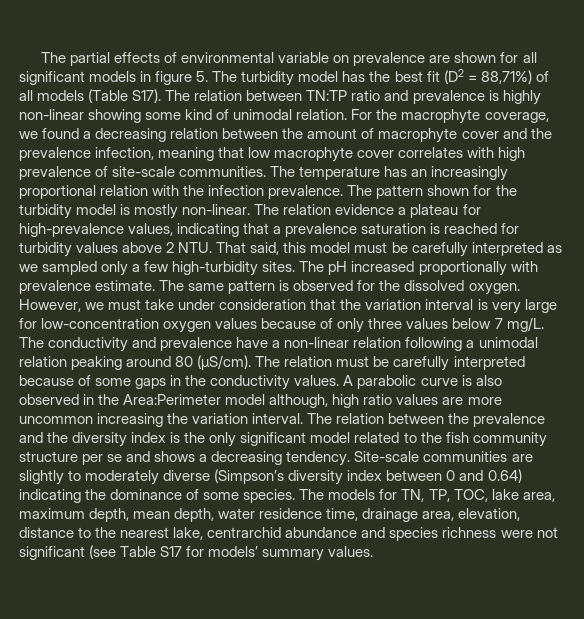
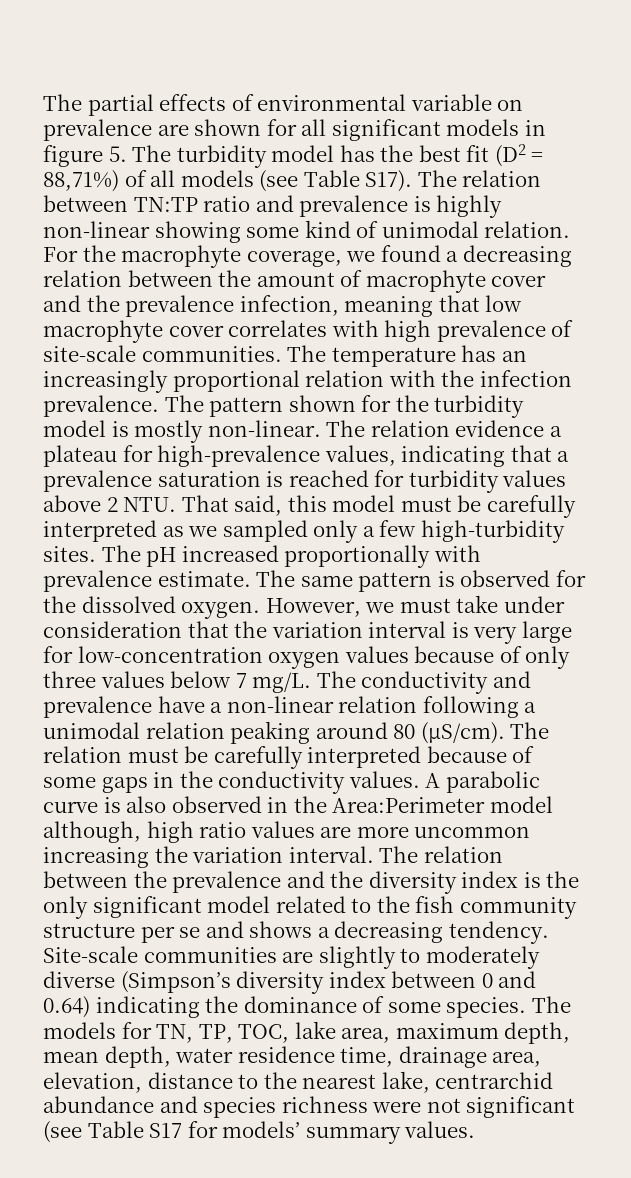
[88,89,129,103] (Table -> [259,170,360,192] (see Table

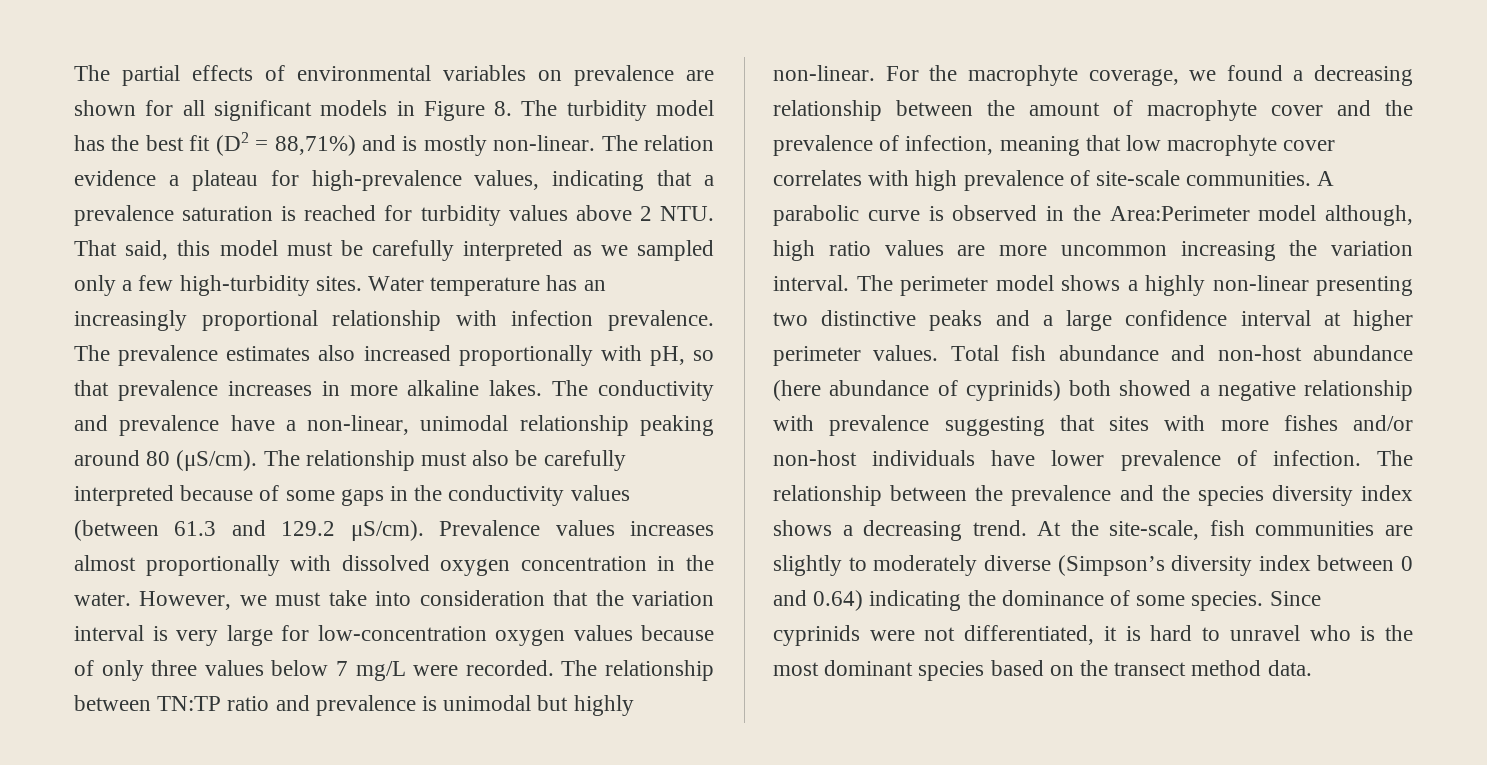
[410,94,492,111] variable -> [443,65,526,81] variables
[43,145,127,167] figure 5. -> [423,101,513,121] Figure 8.
[124,170,542,192] [43,195,503,218] [43,220,571,243] [43,245,572,268] [43,270,547,293] [43,295,523,317] [43,320,574,343] [43,345,527,367] [43,370,572,393] [43,395,525,418] [43,420,106,437] of all models (see Table S17). The relation between TN:TP ratio and prevalence is highly non-linear showing some kind of unimodal relation. For the macrophyte coverage, we found a decreasing relation between the amount of macrophyte cover and the prevalence infection, meaning that low macrophyte cover correlates with high prevalence of site-scale communities. The temperature has an increasingly proportional relation with the infection prevalence. The pattern shown for the turbidity model -> [361,135,396,151] and
[101,545,481,568] [43,570,586,592] [43,596,261,619] The pH increased proportionally with prevalence estimate. The same pattern is observed for the dissolved oxygen. -> [368,275,606,296] [74,310,714,331] [74,345,714,366] [74,380,714,401] [74,415,714,436] [74,450,626,471] [74,485,630,506] [74,520,715,541] [74,555,714,576] [74,592,131,606] Water temperature has an increasingly proportional relationship with infection prevalence. The prevalence estimates also increased proportionally with pH, so that prevalence increases in more alkaline lakes. The conductivity and prevalence have a non-linear, unimodal relationship peaking around 80 (μS/cm). The relationship must also be carefully interpreted because of some gaps in the conductivity values (between 61.3 and 129.2 μS/cm). Prevalence values increases almost proportionally with dissolved oxygen concentration in the water.
[503,596,565,613] under -> [375,591,412,606] into
[252,671,531,694] [43,696,537,718] [43,721,550,744] [43,746,535,769] [43,771,420,794] mg/L. The conductivity and prevalence have a non-linear relation following a unimodal relation peaking around 80 (μS/cm). The relation must be carefully interpreted because of some gaps in the conductivity values. -> [355,660,715,681] [74,695,634,716] [773,65,1413,86] [773,100,1413,121] [773,135,1336,156] [773,170,1312,191] mg/L were recorded. The relationship between TN:TP ratio and prevalence is unimodal but highly non-linear. For the macrophyte coverage, we found a decreasing relationship between the amount of macrophyte cover and the prevalence of infection, meaning that low macrophyte cover correlates with high prevalence of site-scale communities.
[126,796,167,813] also -> (944, 213) none
[423,846,503,863] relation -> [900,275,1413,296] [773,310,1413,331] [773,345,1413,366] [773,380,1413,401] [773,415,1413,436] [773,450,1413,471] [773,485,882,506] perimeter model shows a highly non-linear presenting two distinctive peaks and a large confidence interval at higher perimeter values. Total fish abundance and non-host abundance (here abundance of cyprinids) both showed a negative relationship with prevalence suggesting that sites with more fishes and/or non-host individuals have lower prevalence of infection. The relationship
[368,871,580,894] [43,896,577,919] [43,921,549,944] [43,946,138,963] diversity index is the only significant model related to the fish community structure per se and shows a decreasing tendency. Site-scale -> [1197,485,1413,506] [773,520,1245,541] species diversity index shows a decreasing trend. At the site-scale, fish
[531,996,571,1013] [43,1021,571,1044] [43,1046,542,1068] [43,1071,554,1093] [43,1096,576,1118] [43,1121,476,1144] The models for TN, TP, TOC, lake area, maximum depth, mean depth, water residence time, drainage area, elevation, distance to the nearest lake, centrarchid abundance and species richness were not significant (see Table S17 for models’ summary values. -> [1269,591,1321,606] [773,625,1413,646] [773,660,1312,681] Since cyprinids were not differentiated, it is hard to unravel who is the most dominant species based on the transect method data.

